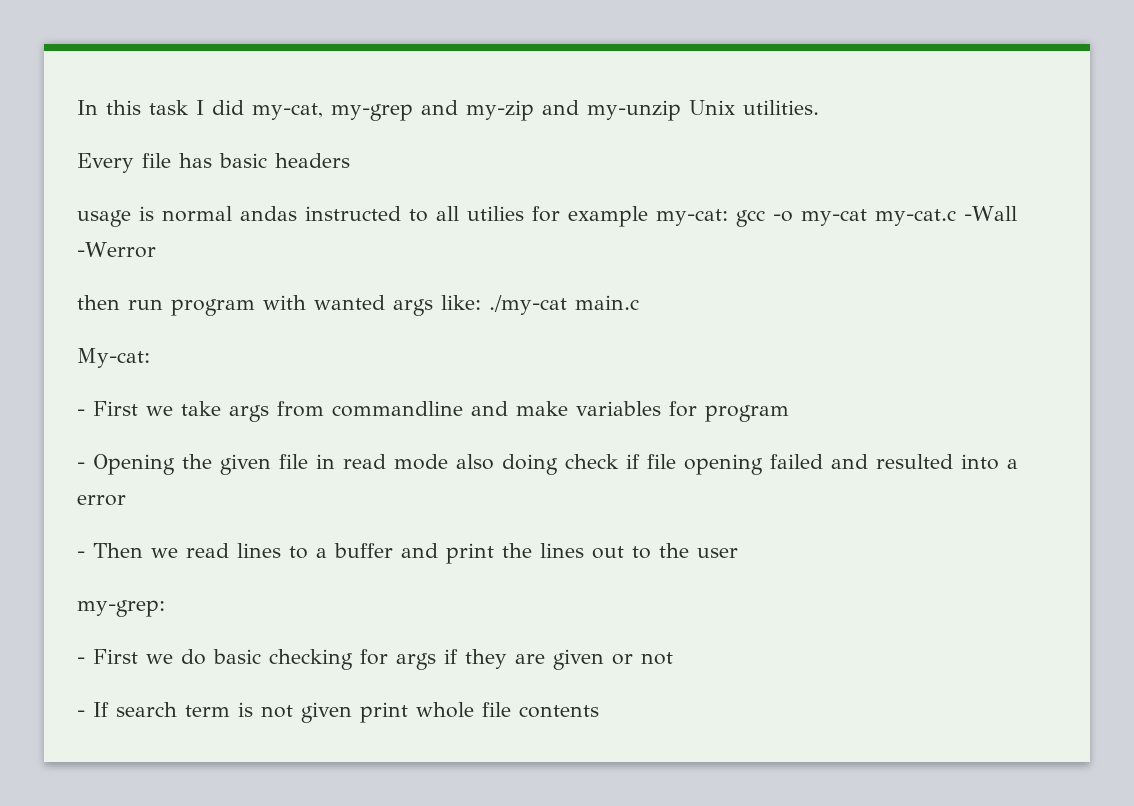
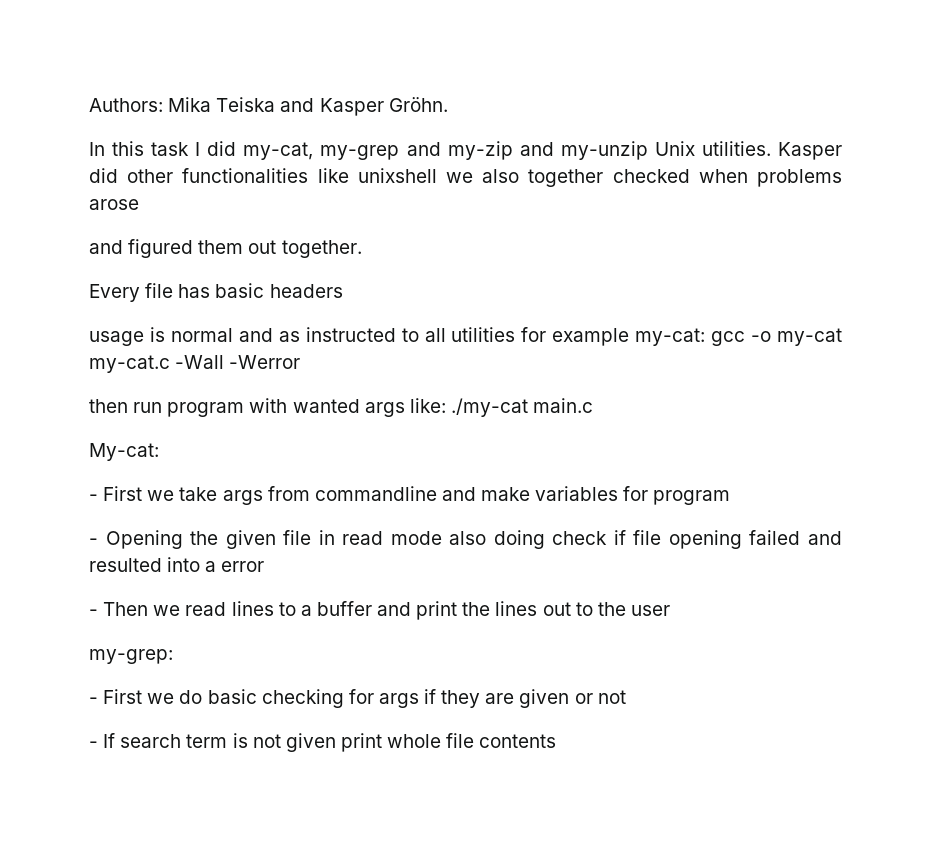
(77, 107) none -> [89,97,448,116] Authors: Mika Teiska and Kasper Gröhn. //
(819, 107) none -> [778,142,843,160] [89,168,843,187] [89,199,139,210] [89,239,362,258] Kasper did other functionalities like unixshell we also together checked when problems arose // and figured them out together.
[240,206,297,221] andas -> [238,328,300,342] and as
[467,206,524,221] utilies -> [451,327,516,342] utilities

